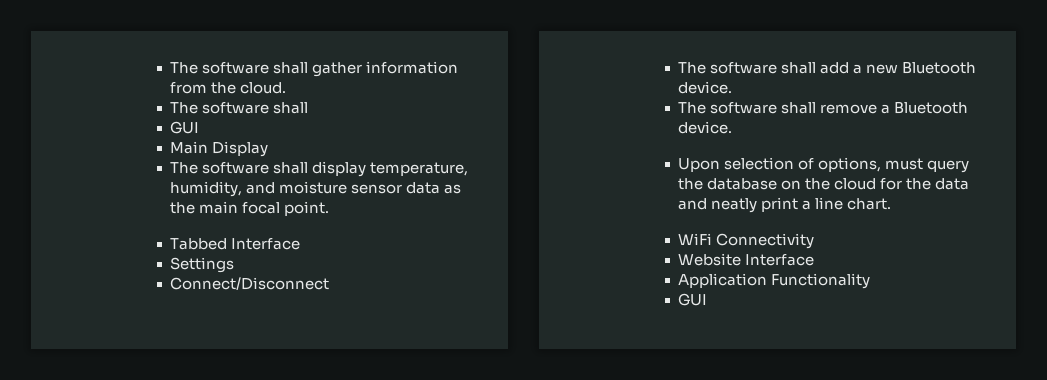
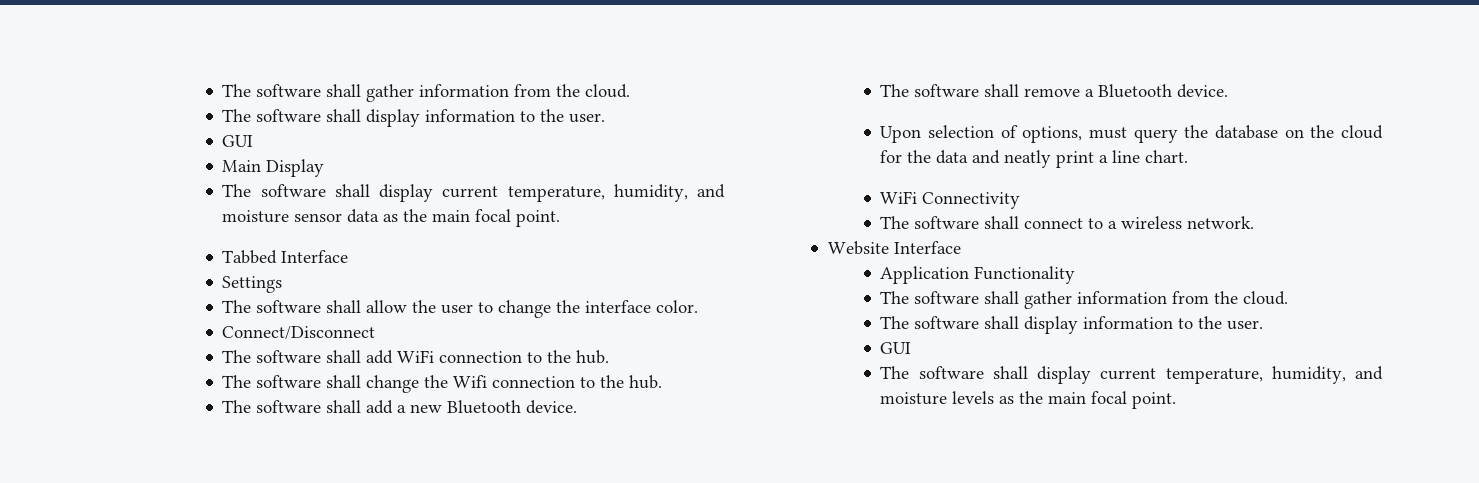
(309, 108) none -> [366,109,606,127] display information to the user.
(367, 169) none -> [442,186,499,198] current
[170,277,330,290] Connect/Disconnect -> [222,300,699,318] [222,326,376,340] [222,350,610,364] [222,375,663,393] The software shall allow the user to change the interface color. // Connect/Disconnect // The software shall add WiFi connection to the hub. // The software shall change the Wifi connection to the hub.
[678,253,815,266] [678,273,871,289] [678,293,708,306] Website Interface // Application Functionality // GUI -> [880,216,1255,229] [827,241,961,255] [880,266,1076,284] [880,291,1289,309] [880,316,1264,334] [880,342,912,354] [880,366,1383,384] [880,391,1177,409] The software shall connect to a wireless network. // Website Interface // Application Functionality // The software shall gather information from the cloud. // The software shall display information to the user. // GUI // The software shall display current temperature, humidity, and moisture levels as the main focal point.

